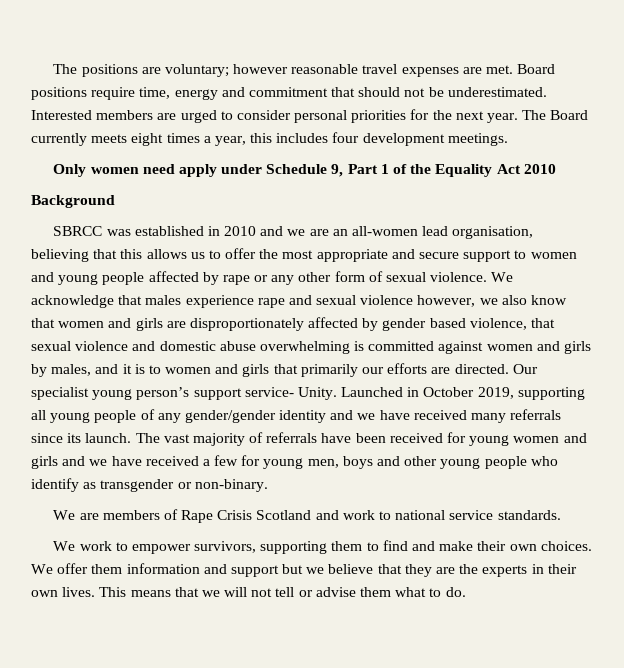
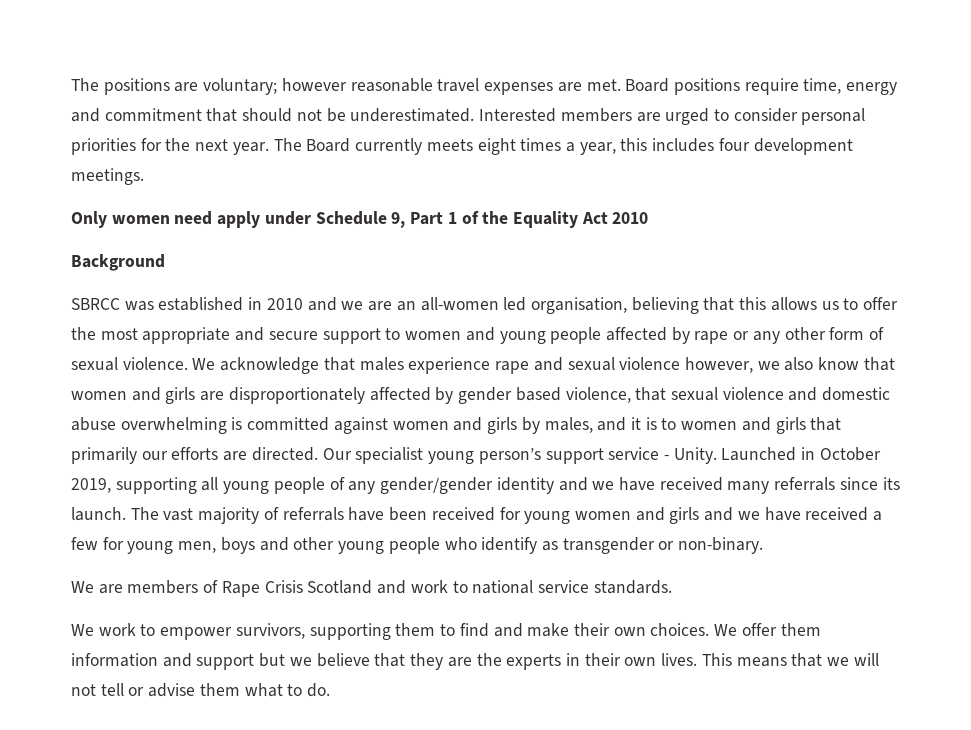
[422,226,449,236] lead -> [503,297,527,311] led
[244,387,294,397] service- -> [608,447,669,460] service -

